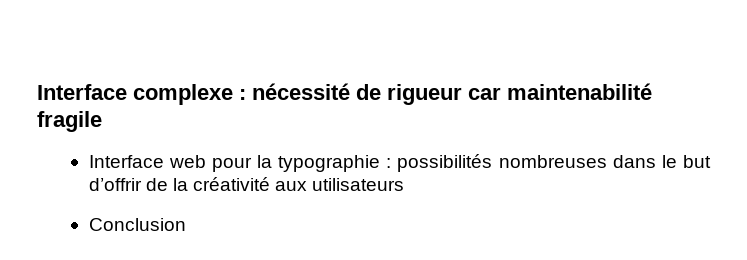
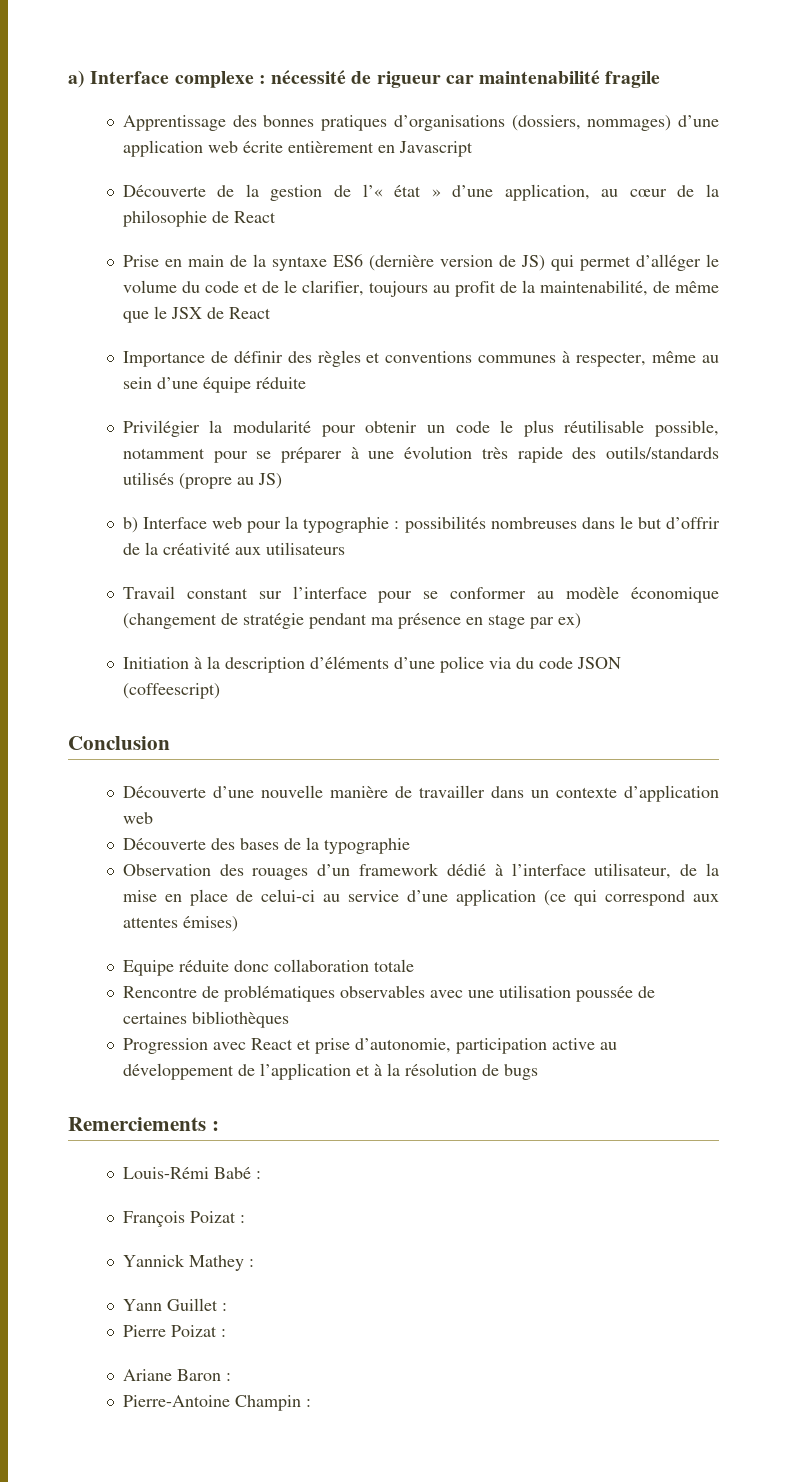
(37, 92) none -> [68,70,85,88] a)
(102, 121) none -> [122,115,719,131] [122,140,473,157] [122,184,719,201] [122,210,276,227] [122,254,719,271] [122,280,719,297] [122,306,271,323] [122,350,719,367] [122,377,306,393] [122,420,719,437] [122,446,720,463] [122,472,282,489] [122,517,138,533] Apprentissage des bonnes pratiques d’organisations (dossiers, nommages) d’une application web écrite entièrement en Javascript // Découverte de la gestion de l’« état » d’une application, au cœur de la philosophie de React // Prise en main de la syntaxe ES6 (dernière version de JS) qui permet d’alléger le volume du code et de le clarifier, toujours au profit de la maintenabilité, de même que le JSX de React // Importance de définir des règles et conventions communes à respecter, même au sein d’une équipe réduite // Privilégier la modularité pour obtenir un code le plus réutilisable possible, notamment pour se préparer à une évolution très rapide des outils/standards utilisés (propre au JS) // b)
[88,218,186,231] Conclusion -> [122,586,719,603] [122,613,581,629] [122,656,621,673] [122,683,220,699] [68,736,170,750] [122,785,720,802] [122,812,153,824] [122,837,410,854] [122,863,719,880] [122,889,719,906] [122,916,238,932] [122,959,414,976] [122,985,655,1002] [122,1011,289,1028] [122,1038,617,1054] [122,1063,538,1080] [68,1117,219,1131] [122,1167,261,1179] [122,1211,245,1227] [122,1254,254,1271] [122,1298,227,1311] [122,1325,226,1337] [122,1369,231,1381] [122,1395,311,1411] Travail constant sur l’interface pour se conformer au modèle économique (changement de stratégie pendant ma présence en stage par ex) // Initiation à la description d’éléments d’une police via du code JSON (coffeescript) // Conclusion // Découverte d’une nouvelle manière de travailler dans un contexte d’application web // Découverte des bases de la typographie // Observation des rouages d’un framework dédié à l’interface utilisateur, de la mise en place de celui-ci au service d’une application (ce qui correspond aux attentes émises) // Equipe réduite donc collaboration totale // Rencontre de problématiques observables avec une utilisation poussée de certaines bibliothèques // Progression avec React et prise d’autonomie, participation active au développement de l’application et à la résolution de bugs // Remerciements : // Louis-Rémi Babé : // François Poizat : // Yannick Mathey : // Yann Guillet : // Pierre Poizat : // Ariane Baron : // Pierre-Antoine Champin :

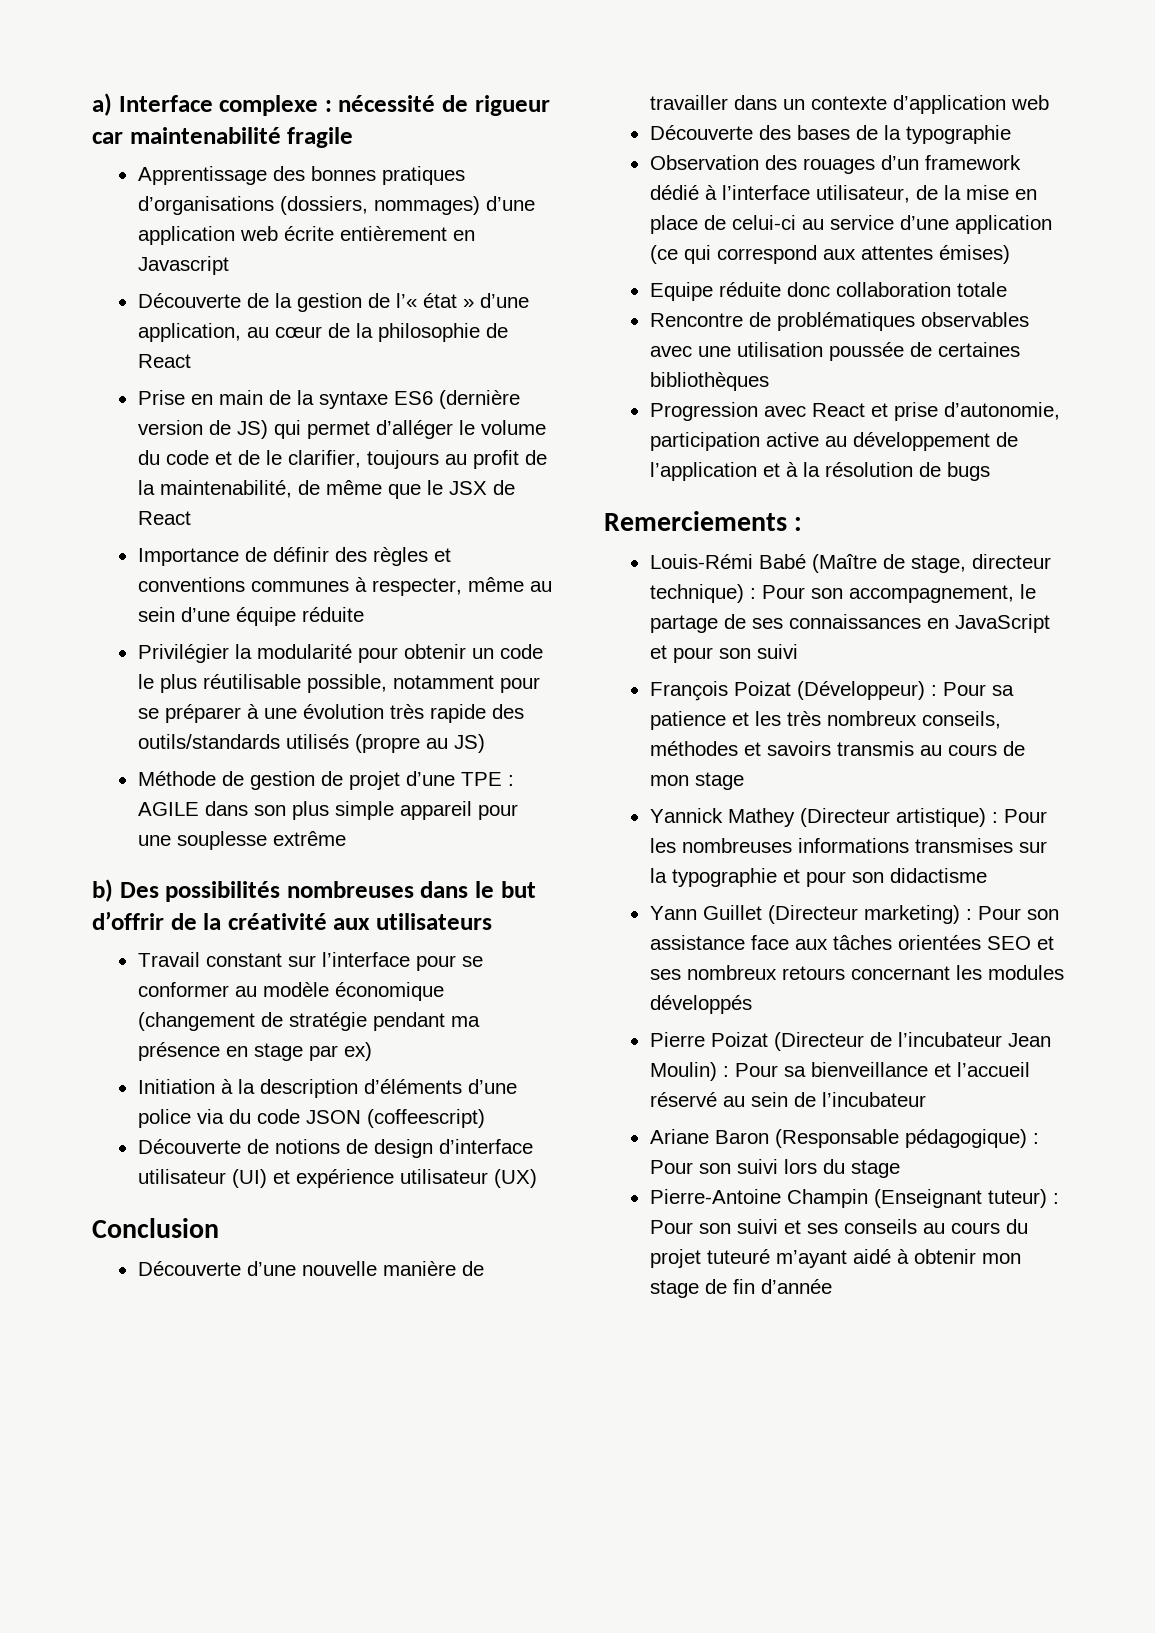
[122,516,400,533] b) Interface web pour la typographie : -> [137,771,514,790] [137,801,518,820] [137,831,346,850] [92,879,159,902] Méthode de gestion de projet d’une TPE : AGILE dans son plus simple appareil pour une souplesse extrême // b) Des
(220, 691) none -> [137,1139,533,1158] [137,1169,537,1188] // Découverte de notions de design d’interface utilisateur (UI) et expérience utilisateur (UX)
[255,1171,261,1179] : -> [811,554,1051,573] [649,584,1036,603] [649,614,1050,633] [649,644,798,663] (Maître de stage, directeur technique) : Pour son accompagnement, le partage de ses connaissances en JavaScript et pour son suivi
[239,1215,245,1223] : -> [796,681,1014,700] [649,711,1001,730] [649,741,1025,756] [649,772,744,790] (Développeur) : Pour sa patience et les très nombreux conseils, méthodes et savoirs transmis au cours de mon stage
[248,1259,254,1267] : -> [799,808,1047,827] [649,838,1047,853] [649,868,987,887] (Directeur artistique) : Pour les nombreuses informations transmises sur la typographie et pour son didactisme
[221,1303,227,1311] [122,1325,226,1337] : // Pierre Poizat : -> [767,905,1059,924] [649,935,1054,950] [649,965,1064,980] [649,995,752,1014] [649,1032,1051,1051] [649,1062,1030,1081] [649,1092,926,1107] (Directeur marketing) : Pour son assistance face aux tâches orientées SEO et ses nombreux retours concernant les modules développés // Pierre Poizat (Directeur de l’incubateur Jean Moulin) : Pour sa bienveillance et l’accueil réservé au sein de l’incubateur
[225,1373,231,1381] [122,1395,311,1411] : // Pierre-Antoine Champin : -> [774,1129,1039,1148] [649,1159,900,1178] [649,1189,1059,1208] [649,1219,1028,1234] [649,1249,1021,1268] [649,1279,832,1298] (Responsable pédagogique) : Pour son suivi lors du stage // Pierre-Antoine Champin (Enseignant tuteur) : Pour son suivi et ses conseils au cours du projet tuteuré m’ayant aidé à obtenir mon stage de fin d’année

